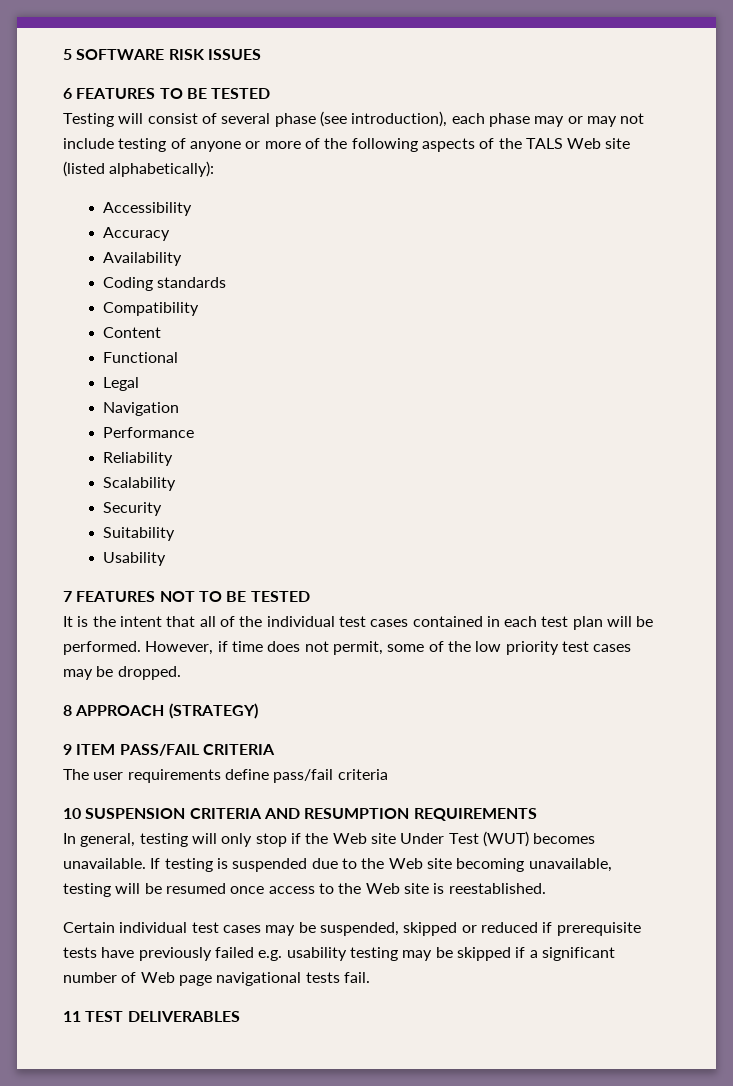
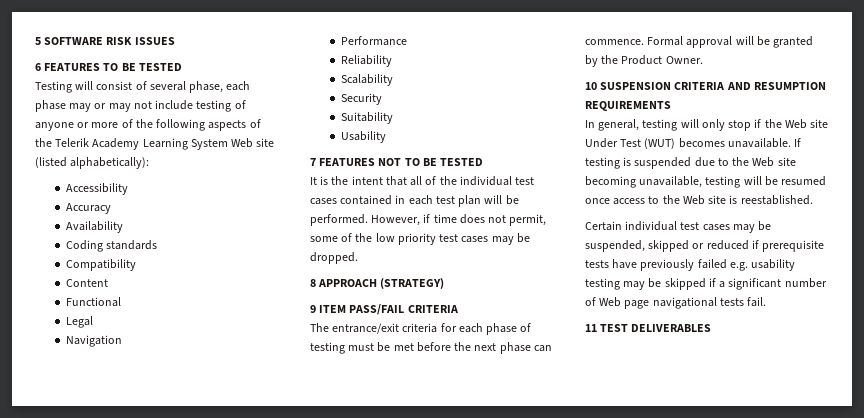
[274,111,448,127] phase (see introduction), -> [189,81,224,93] phase,
[525,138,563,149] TALS -> [55,138,228,150] Telerik Academy Learning System
[93,769,388,783] user requirements define pass/fail criteria -> [332,323,532,335] [310,342,552,354] [585,36,814,48] [585,55,703,67] entrance/exit criteria for each phase of testing must be met before the next phase can commence. Formal approval will be granted by the Product Owner.

